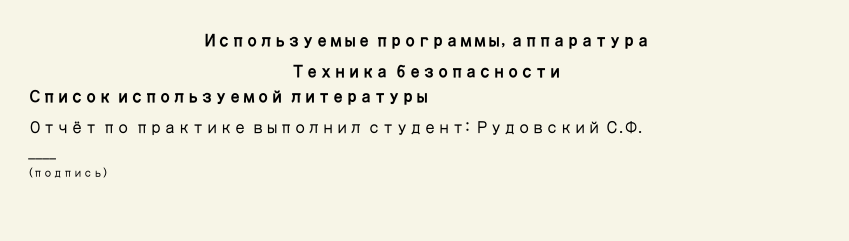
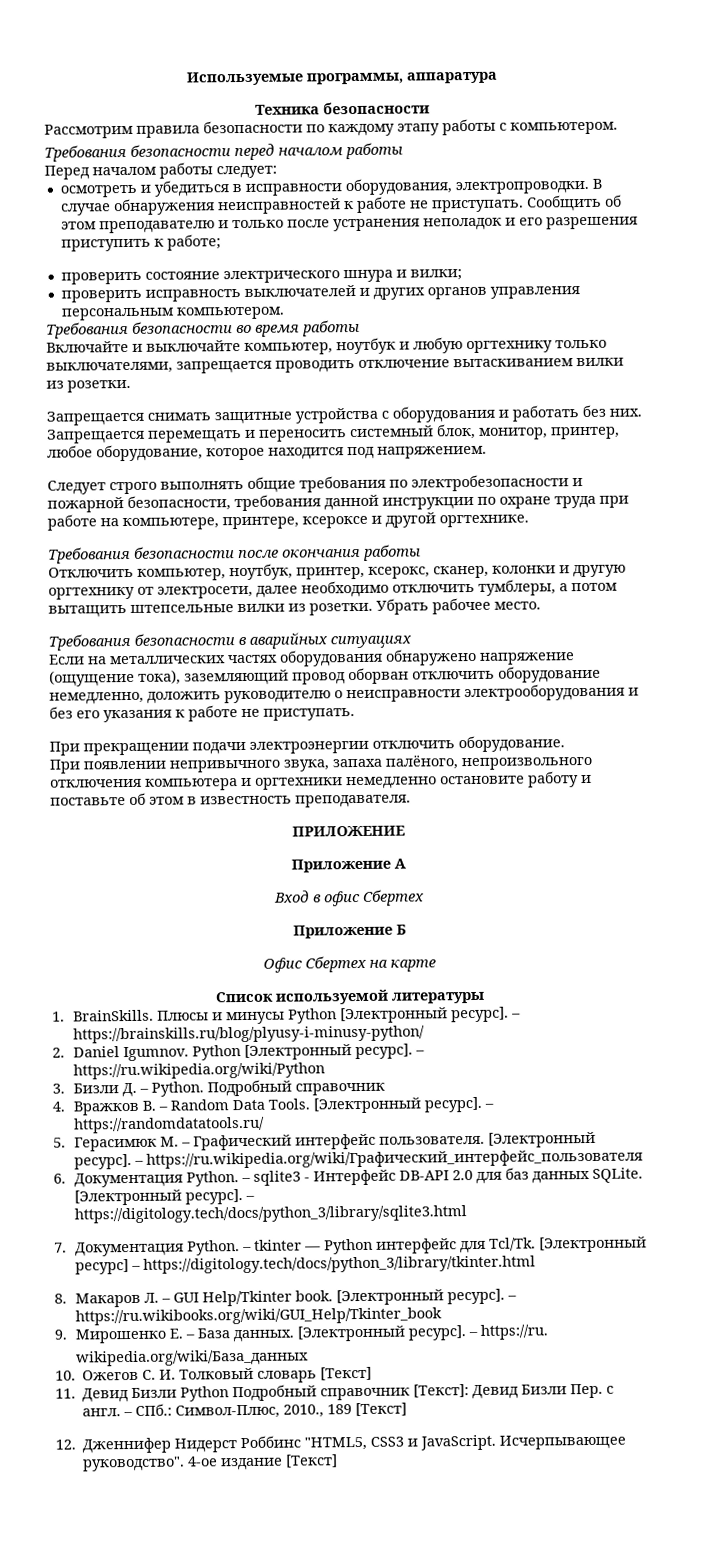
[28,89,429,105] [28,120,643,136] [28,157,56,160] [28,167,108,178] Список используемой литературы // Отчёт по практике выполнил студент: Рудовский С.Ф. // ____ // (подпись) -> [44,118,618,139] [44,142,403,162] [44,162,277,180] [59,178,602,198] [60,194,622,216] [60,216,638,234] [60,234,221,252] [60,269,462,285] [60,284,580,303] [60,306,285,321] [46,319,360,339] [46,337,607,355] [46,357,624,374] [46,379,131,393] [46,404,642,426] [47,423,620,444] [47,444,487,462] [47,474,583,495] [47,494,629,513] [47,512,529,531] [48,544,421,564] [48,563,626,581] [48,579,618,600] [48,597,541,618] [48,632,412,651] [48,648,575,667] [49,665,601,687] [49,683,639,705] [49,705,355,723] [49,735,565,756] [49,755,592,774] [50,771,592,791] [50,792,411,808] [291,825,405,837] [290,858,406,873] [273,889,425,907] [292,924,406,939] [262,955,436,973] [214,989,485,1005] [52,1006,522,1025] [73,1025,426,1044] [52,1043,426,1062] [73,1062,326,1080] [52,1079,386,1098] [52,1096,495,1116] [74,1116,266,1134] [53,1131,597,1152] [74,1149,644,1170] [53,1167,644,1188] [74,1189,256,1206] [74,1205,468,1224] [54,1236,648,1257] [75,1255,537,1275] [54,1288,518,1308] [75,1307,443,1326] [54,1324,549,1344] [76,1349,310,1367] [55,1366,373,1383] [55,1383,615,1403] [82,1402,408,1419] [55,1434,627,1454] [82,1454,339,1472] Рассмотрим правила безопасности по каждому этапу работы с компьютером. // Требования безопасности перед началом работы // Перед началом работы следует: // осмотреть и убедиться в исправности оборудования, электропроводки. В случае обнаружения неисправностей к работе не приступать. Сообщить об этом преподавателю и только после устранения неполадок и его разрешения приступить к работе; // проверить состояние электрического шнура и вилки; // проверить исправность выключателей и других органов управления персональным компьютером. // Требования безопасности во время работы // Включайте и выключайте компьютер, ноутбук и любую оргтехнику только выключателями, запрещается проводить отключение вытаскиванием вилки из розетки. // Запрещается снимать защитные устройства с оборудования и работать без них. Запрещается перемещать и переносить системный блок, монитор, принтер, любое оборудование, которое находится под напряжением. // Следует строго выполнять общие требования по электробезопасности и пожарной безопасности, требования данной инструкции по охране труда при работе на компьютере, принтере, ксероксе и другой оргтехнике. // Требования безопасности после окончания работы // Отключить компьютер, ноутбук, принтер, ксерокс, сканер, колонки и другую оргтехнику от электросети, далее необходимо отключить тумблеры, а потом вытащить штепсельные вилки из розетки. Убрать рабочее место. // Требования безопасности в аварийных ситуациях // Если на металлических частях оборудования обнаружено напряжение (ощущение тока), заземляющий провод оборван отключить оборудование немедленно, доложить руководителю о неисправности электрооборудования и без его указания к работе не приступать. // При прекращении подачи электроэнергии отключить оборудование. // При появлении непривычного звука, запаха палёного, непроизвольного отключения компьютера и оргтехники немедленно остановите работу и поставьте об этом в известность преподавателя. // ПРИЛОЖЕНИЕ // Приложение А // Вход в офис Сбертех // Приложение Б // Офис Сбертех на карте // Список используемой литературы // 1. BrainSkills. Плюсы и минусы Python [Электронный ресурс]. – https://brainskills.ru/blog/plyusy-i-minusy-python/ // 2. Daniel Igumnov. Python [Электронный ресурс]. – https://ru.wikipedia.org/wiki/Python // 3. Бизли Д. – Python. Подробный справочник // 4. Вражков В. – Random Data Tools. [Электронный ресурс]. – https://randomdatatools.ru/ // 5. Герасимюк М. – Графический интерфейс пользователя. [Электронный ресурс]. – https://ru.wikipedia.org/wiki/Графический_интерфейс_пользователя // 6. Документация Python. – sqlite3 - Интерфейс DB-API 2.0 для баз данных SQLite. [Электронный ресурс]. – https://digitology.tech/docs/python_3/library/sqlite3.html // 7. Документация Python. – tkinter — Python интерфейс для Tcl/Tk. [Электронный ресурс] – https://digitology.tech/docs/python_3/library/tkinter.html // 8. Макаров Л. – GUI Help/Tkinter book. [Электронный ресурс]. – https://ru.wikibooks.org/wiki/GUI_Help/Tkinter_book // 9. Мирошенко Е. – База данных. [Электронный ресурс]. – https://ru. // wikipedia.org/wiki/База_данных // 10. Ожегов С. И. Толковый словарь [Текст] // 11. Девид Бизли Python Подробный справочник [Текст]: Девид Бизли Пер. с англ. – СПб.: Символ-Плюс, 2010., 189 [Текст] // 12. Дженнифер Нидерст Роббинс "HTML5, CSS3 и JavaScript. Исчерпывающее руководство". 4-ое издание [Текст]

